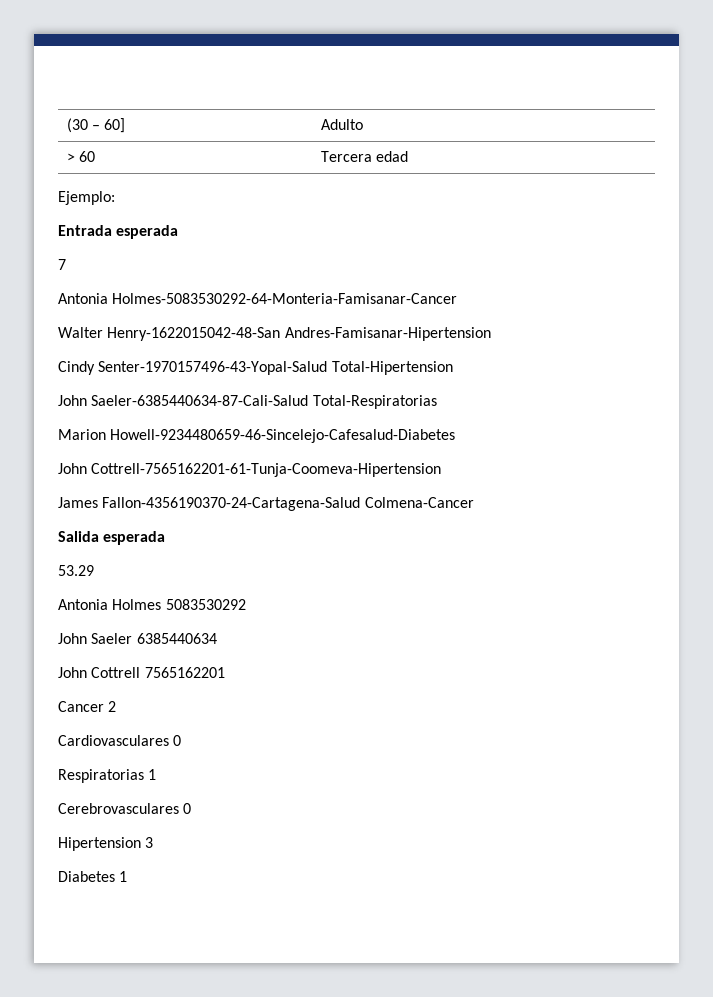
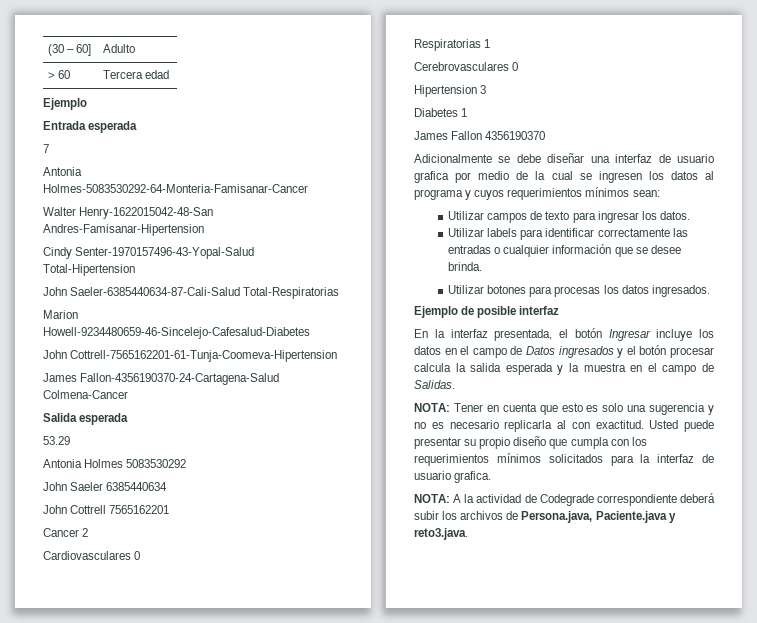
[58,191,115,205] Ejemplo: -> [43,98,87,110] Ejemplo
(128, 876) none -> [414,131,546,140] [414,153,714,163] [414,171,714,183] [414,187,660,200] [448,211,690,223] [448,228,688,240] [448,244,681,257] [448,262,483,271] [448,285,710,297] [414,306,560,318] [414,328,714,341] [414,345,714,358] [414,363,714,375] [414,380,455,389] [414,403,714,415] [414,420,714,432] [414,436,647,449] [414,453,714,466] [414,471,492,483] [414,493,715,506] [414,511,676,523] [414,528,468,540] // James Fallon 4356190370 // Adicionalmente se debe diseñar una interfaz de usuario grafica por medio de la cual se ingresen los datos al programa y cuyos requerimientos mínimos sean: // Utilizar campos de texto para ingresar los datos. // Utilizar labels para identificar correctamente las entradas o cualquier información que se desee brinda. // Utilizar botones para procesas los datos ingresados. // Ejemplo de posible interfaz // En la interfaz presentada, el botón Ingresar incluye los datos en el campo de Datos ingresados y el botón procesar calcula la salida esperada y la muestra en el campo de Salidas. // NOTA: Tener en cuenta que esto es solo una sugerencia y no es necesario replicarla al con exactitud. Usted puede presentar su propio diseño que cumpla con los requerimientos mínimos solicitados para la interfaz de usuario grafica. // NOTA: A la actividad de Codegrade correspondiente deberá subir los archivos de Persona.java, Paciente.java y reto3.java.

